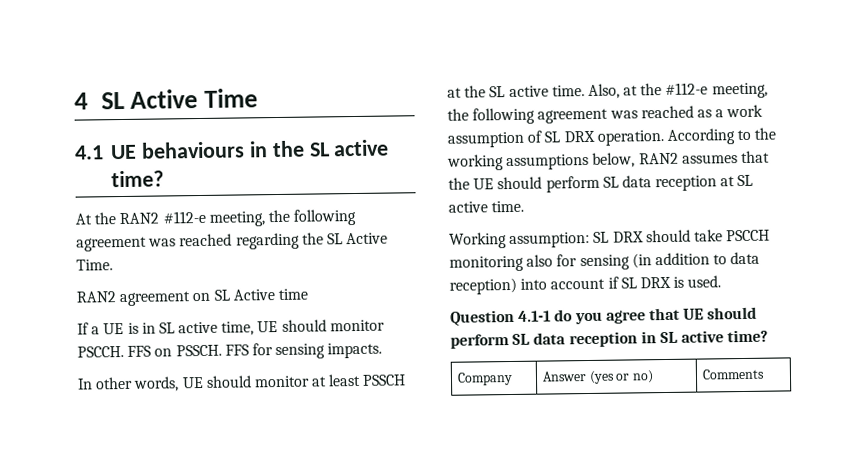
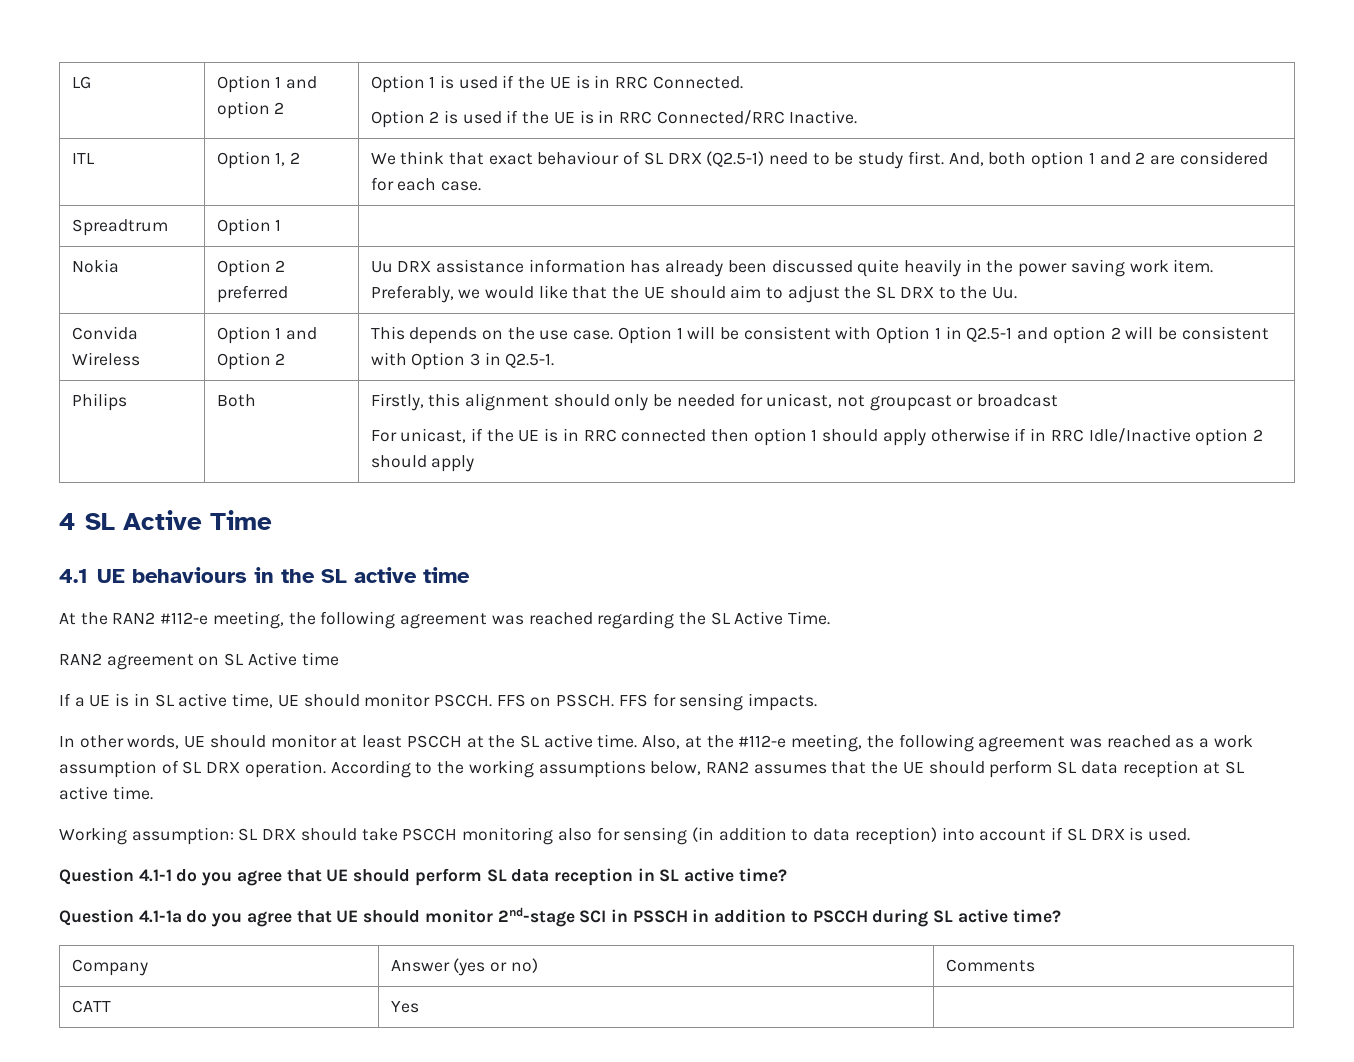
(74, 101) none -> [71,76,91,89] [216,75,317,93] [216,101,285,119] [370,75,743,93] [370,110,858,128] [71,153,95,164] [216,151,300,169] [370,151,1268,169] [370,177,481,191] [71,219,168,236] [216,218,282,236] [71,259,119,273] [216,259,286,277] [216,285,288,303] [370,259,1214,277] [370,285,1018,303] [71,326,138,340] [71,352,140,366] [216,326,317,344] [216,352,286,370] [370,326,1269,344] [370,352,555,370] [71,393,127,411] [216,394,256,407] [370,393,1059,411] [370,428,1263,446] [370,455,475,472] LG | Option 1 and option 2 | Option 1 is used if the UE is in RRC Connected. // Option 2 is used if the UE is in RRC Connected/RRC Inactive. // ITL | Option 1, 2 | We think that exact behaviour of SL DRX (Q2.5-1) need to be study first. And, both option 1 and 2 are considered for each case. // Spreadtrum | Option 1 | // Nokia | Option 2 preferred | Uu DRX assistance information has already been discussed quite heavily in the power saving work item. Preferably, we would like that the UE should aim to adjust the SL DRX to the Uu. // Convida Wireless | Option 1 and Option 2 | This depends on the use case. Option 1 will be consistent with Option 1 in Q2.5-1 and option 2 will be consistent with Option 3 in Q2.5-1. // Philips | Both | Firstly, this alignment should only be needed for unicast, not groupcast or broadcast // For unicast, if the UE is in RRC connected then option 1 should apply otherwise if in RRC Idle/Inactive option 2 should apply //
[110,170,164,188] time? -> [422,567,470,583] time
[362,374,407,386] PSSCH -> [406,735,462,748] PSCCH
(769, 336) none -> [59,907,1061,927] // Question 4.1-1a do you agree that UE should monitor 2nd-stage SCI in PSSCH in addition to PSCCH during SL active time?
(765, 374) none -> [71,1000,111,1013] [390,1001,419,1013] // CATT | Yes |

